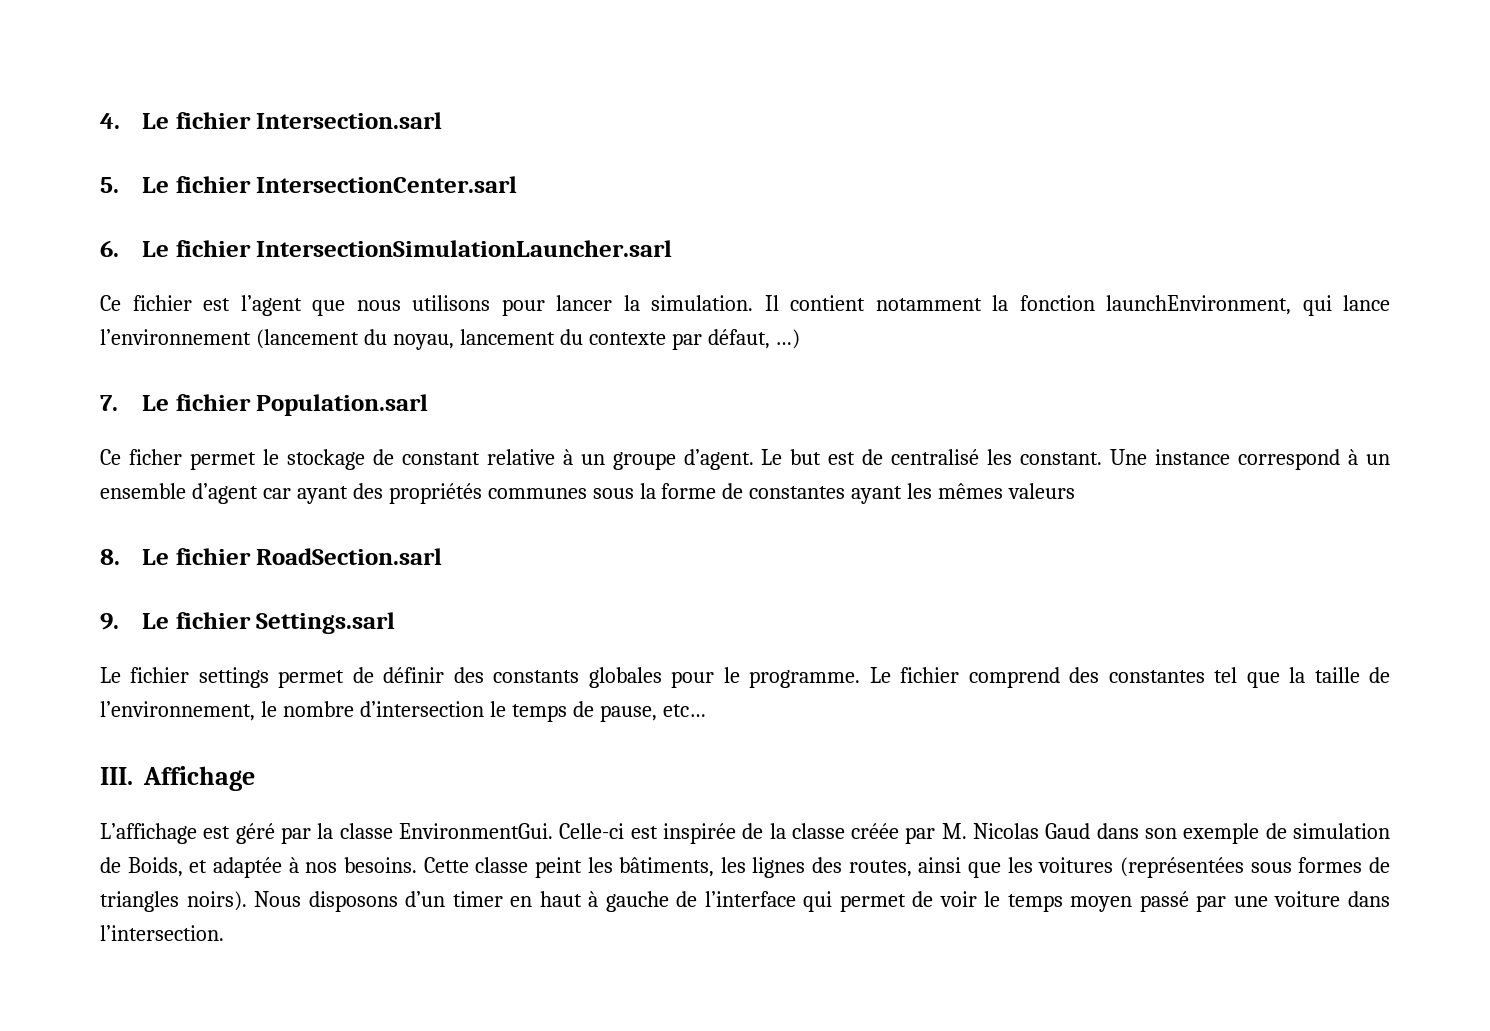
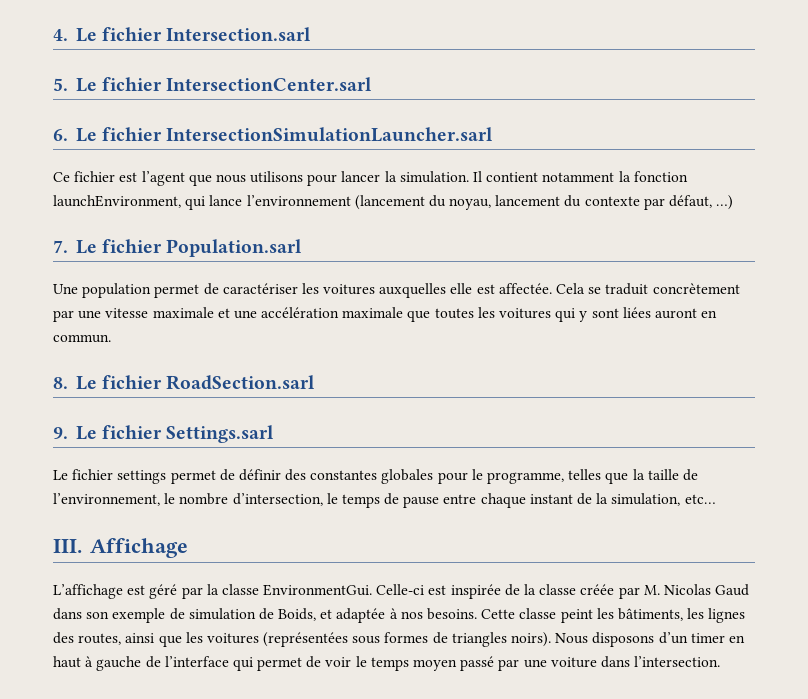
[100,449,1391,470] [100,483,1076,504] Ce ficher permet le stockage de constant relative à un groupe d’agent. Le but est de centralisé les constant. Une instance correspond à un ensemble d’agent car ayant des propriétés communes sous la forme de constantes ayant les mêmes valeurs -> [53,283,740,298] [53,307,718,322] [53,334,111,343] Une population permet de caractériser les voitures auxquelles elle est affectée. Cela se traduit concrètement par une vitesse maximale et une accélération maximale que toutes les voitures qui y sont liées auront en commun.
[493,670,580,683] constants -> [310,470,378,480] constantes
[749,667,1238,688] programme. Le fichier comprend des constantes tel -> [487,469,602,484] programme, telles
[359,701,484,717] d’intersection -> [232,493,323,506] d’intersection,
[599,705,657,722] pause, -> [403,493,681,508] pause entre chaque instant de la simulation,

